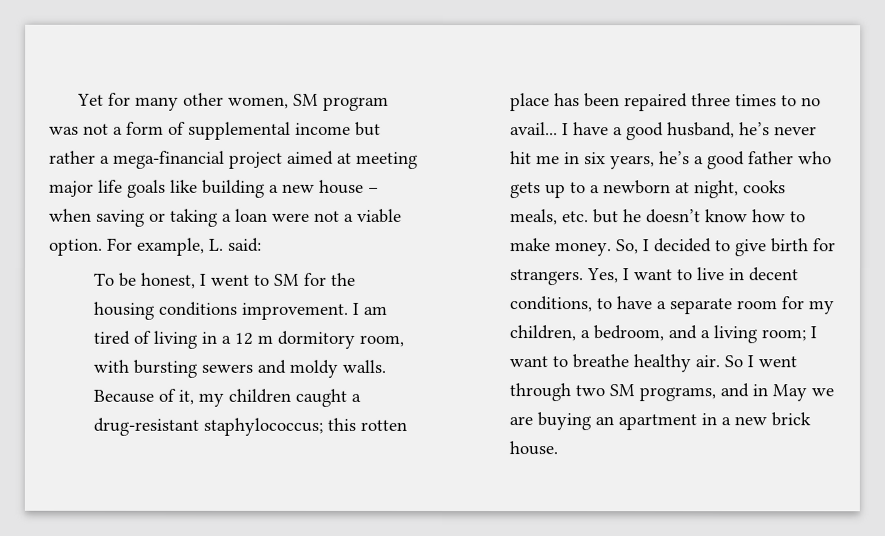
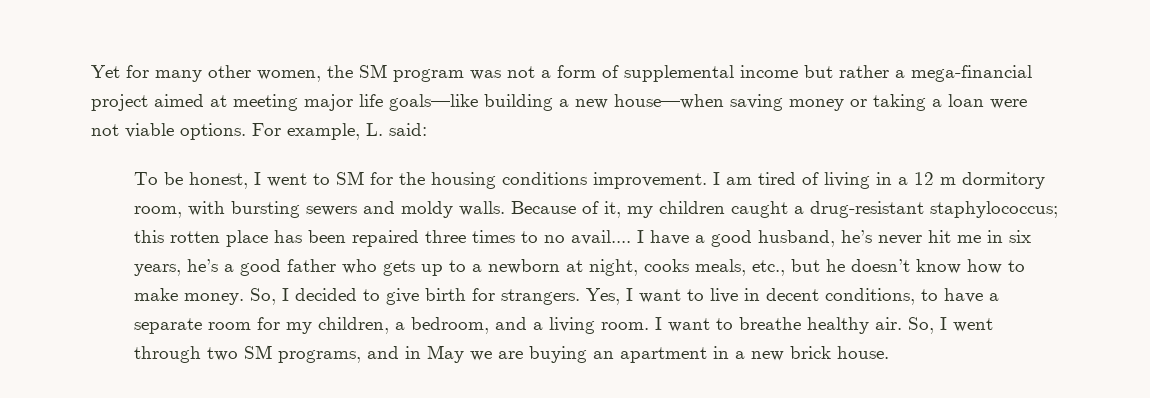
(290, 102) none -> [327,65,353,78] the
[127,179,198,198] goals like -> [389,94,478,111] goals—like
[319,179,379,194] [49,208,145,227] house – when saving -> [614,94,844,111] house—when saving money
[344,208,402,223] [49,238,103,256] a viable option. -> [125,123,246,140] viable options.
[510,122,559,136] avail... -> [570,230,631,245] avail....
[562,211,590,223] etc. -> [751,260,785,276] etc.,
[761,329,807,342] room; -> [600,322,649,330] room.
[724,355,744,368] So -> [907,317,934,334] So,

